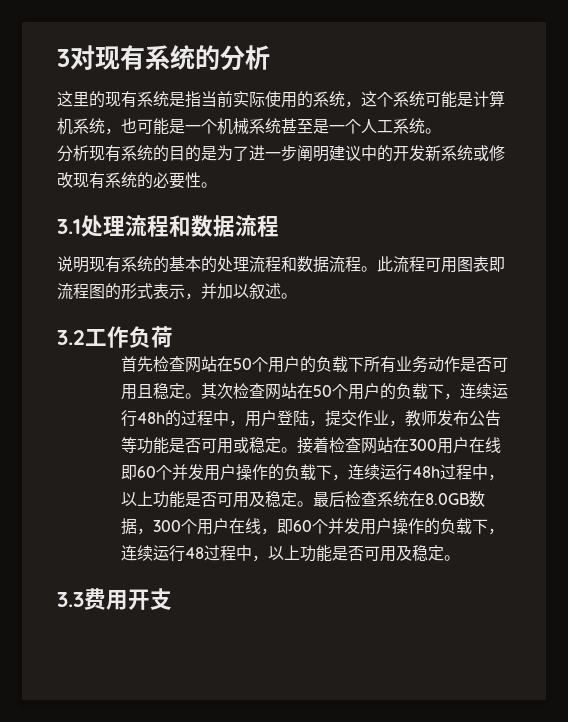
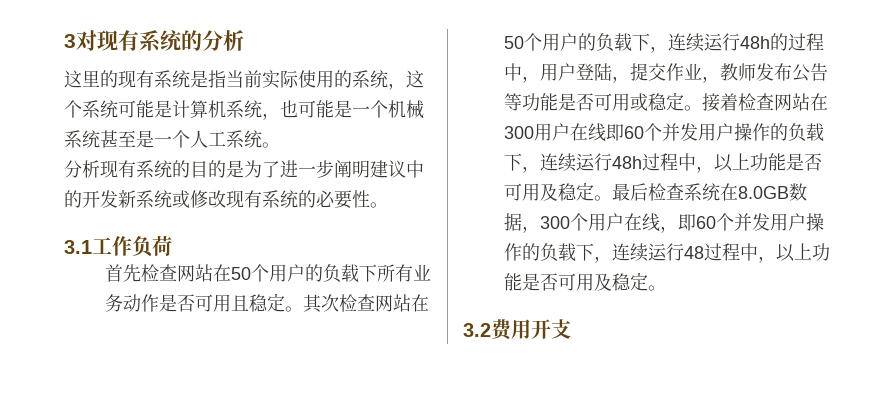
[81,215,279,237] [57,256,505,273] [57,283,297,300] [57,330,85,345] 处理流程和数据流程 // 说明现有系统的基本的处理流程和数据流程。此流程可用图表即流程图的形式表示，并加以叙述。 // 3.2 -> (92, 247) none
[57,592,84,607] 3.3 -> [463,323,491,337] 3.2

